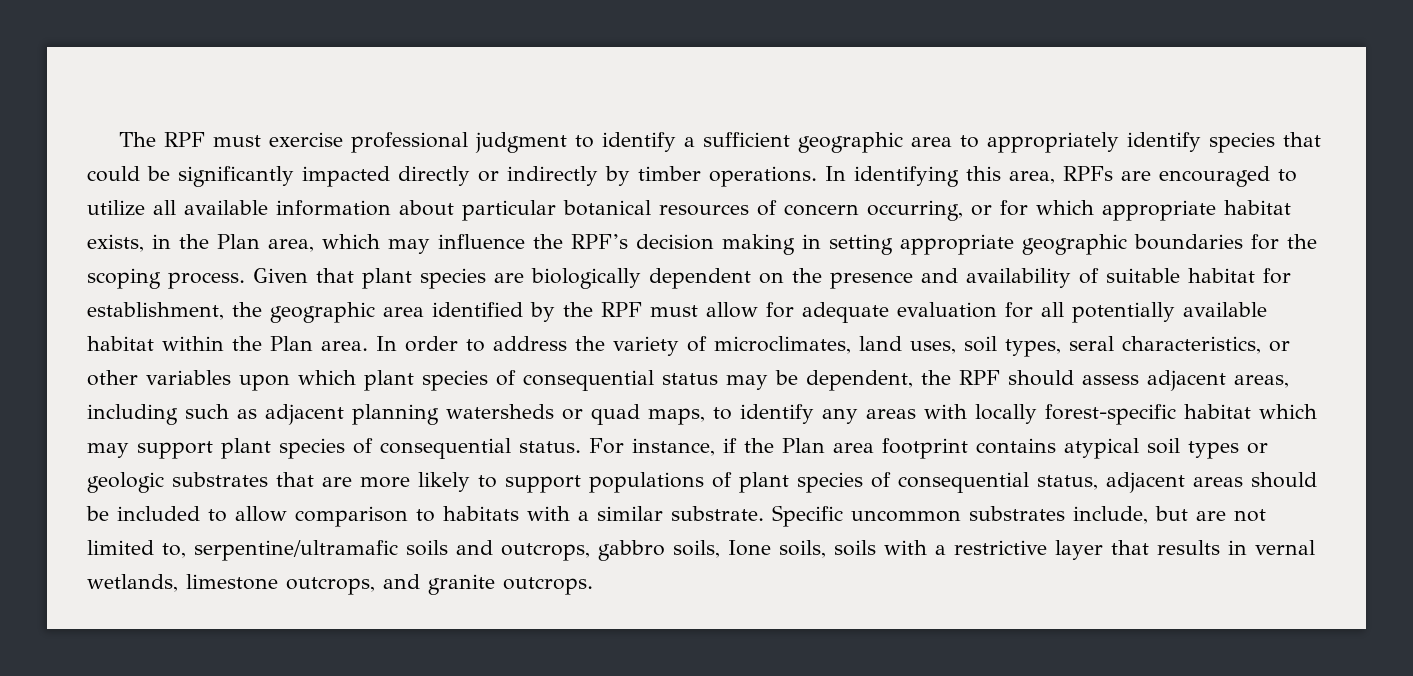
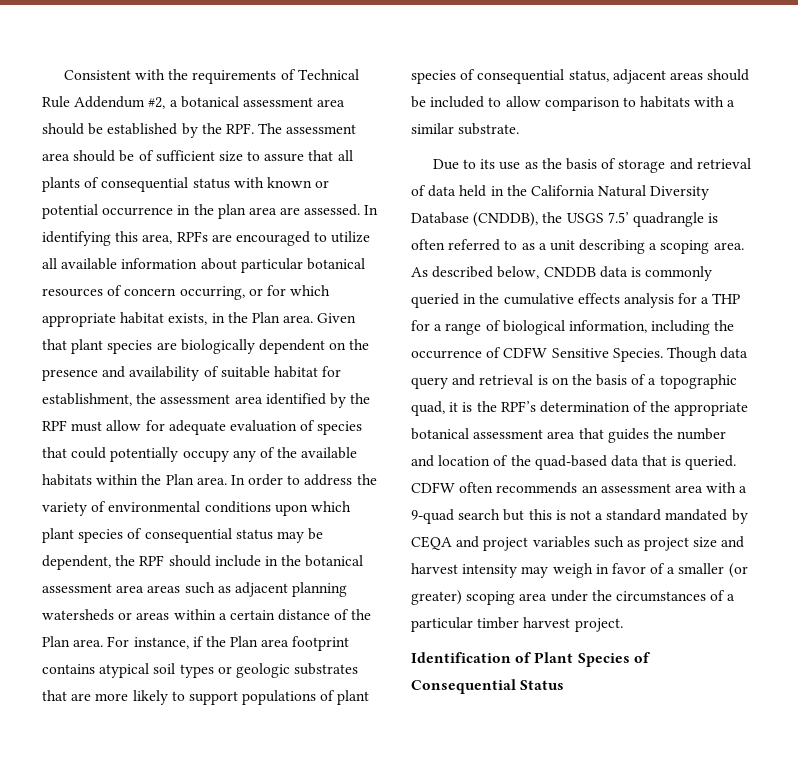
[119,132,1322,153] [87,166,817,187] The RPF must exercise professional judgment to identify a sufficient geographic area to appropriately identify species that could be significantly impacted directly or indirectly by timber operations. -> [63,69,359,84] [42,96,346,109] [42,123,357,138] [42,150,353,162] [42,177,330,192] [42,204,361,219] Consistent with the requirements of Technical Rule Addendum #2, a botanical assessment area should be established by the RPF. The assessment area should be of sufficient size to assure that all plants of consequential status with known or potential occurrence in the plan area are assessed.
[268,234,1317,255] [87,268,245,289] area, which may influence the RPF’s decision making in setting appropriate geographic boundaries for the scoping process. -> [283,315,314,323] area.
[270,302,375,323] geographic -> [160,394,231,404] assessment
[1005,302,1267,323] [87,336,154,351] for all potentially available habitat -> [300,420,363,435] [42,447,358,462] [42,474,92,486] of species that could potentially occupy any of the available habitats
[714,336,1290,357] [87,370,231,386] microclimates, land uses, soil types, seral characteristics, or other variables -> [108,501,271,513] environmental conditions
[1082,370,1289,391] [87,404,178,425] assess adjacent areas, including -> [214,555,364,567] [42,583,181,593] include in the botanical assessment area areas
[591,404,1317,425] [87,438,581,459] quad maps, to identify any areas with locally forest-specific habitat which may support plant species of consequential status. -> [136,609,372,621] [42,636,104,647] areas within a certain distance of the Plan area.
[772,505,1266,527] [87,540,1315,561] [87,574,593,595] Specific uncommon substrates include, but are not limited to, serpentine/ultramafic soils and outcrops, gabbro soils, Ione soils, soils with a restrictive layer that results in vernal wetlands, limestone outcrops, and granite outcrops. -> [432,158,751,173] [411,185,710,200] [411,212,719,227] [411,239,744,254] [411,266,713,281] [411,293,741,308] [411,320,735,335] [411,347,749,362] [411,374,737,389] [411,401,749,416] [411,428,727,443] [411,455,737,470] [411,482,748,494] [411,509,748,524] [411,536,745,551] [411,563,748,578] [411,590,736,605] [411,617,623,632] [411,652,650,667] [411,679,565,694] // Due to its use as the basis of storage and retrieval of data held in the California Natural Diversity Database (CNDDB), the USGS 7.5’ quadrangle is often referred to as a unit describing a scoping area. As described below, CNDDB data is commonly queried in the cumulative effects analysis for a THP for a range of biological information, including the occurrence of CDFW Sensitive Species. Though data query and retrieval is on the basis of a topographic quad, it is the RPF’s determination of the appropriate botanical assessment area that guides the number and location of the quad-based data that is queried. CDFW often recommends an assessment area with a 9-quad search but this is not a standard mandated by CEQA and project variables such as project size and harvest intensity may weigh in favor of a smaller (or greater) scoping area under the circumstances of a particular timber harvest project. // Identification of Plant Species of Consequential Status

